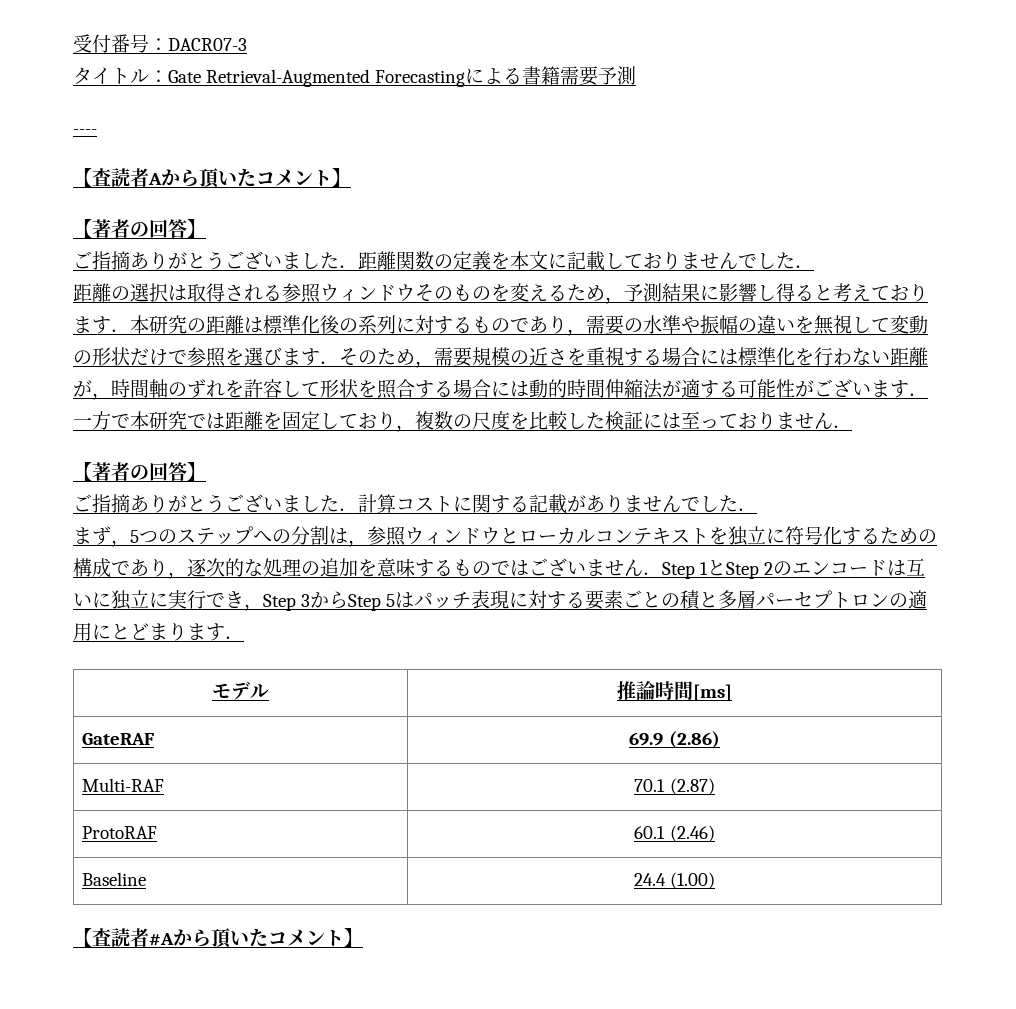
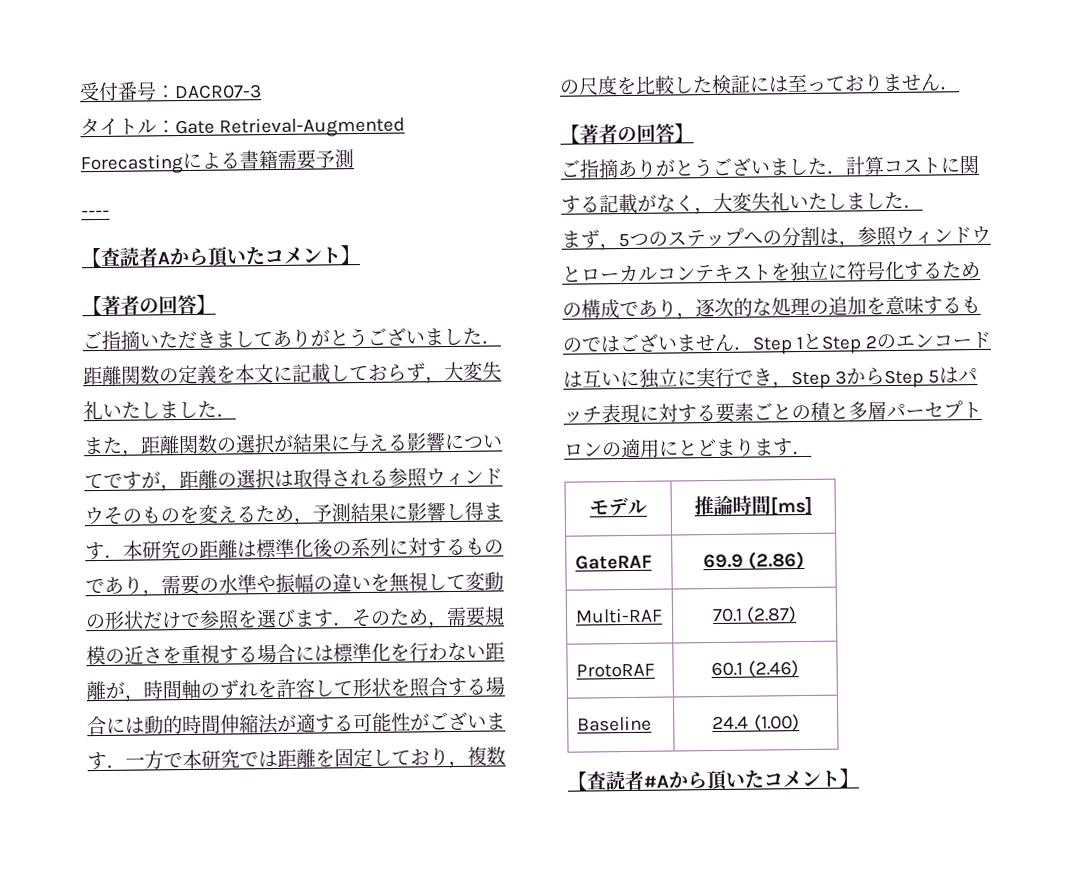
(130, 260) none -> [139,330,273,350] いただきまして
[662,251,814,270] りませんでした． // -> [387,361,502,384] [83,400,236,421] [83,432,503,457] [84,471,180,492] らず，大変失礼いたしました． // また，距離関数の選択が結果に与える影響についてですが，
[795,283,928,302] ると考えており -> (484, 511) none
[586,494,700,513] ありませんで -> [656,192,866,215] なく，大変失礼いたしま

